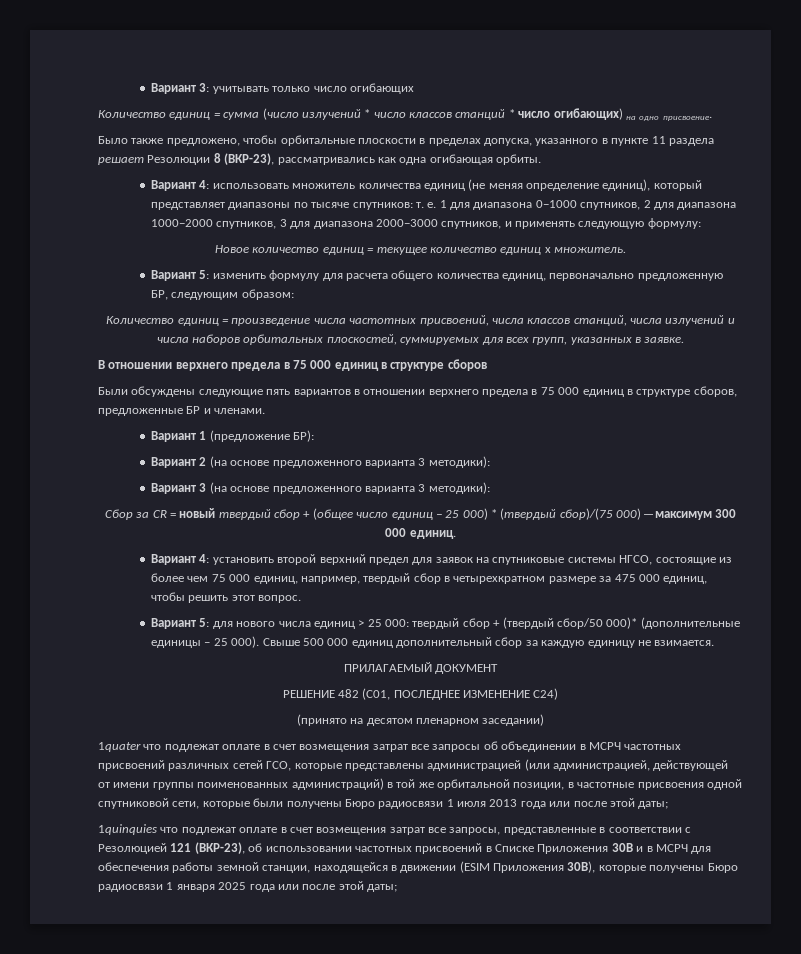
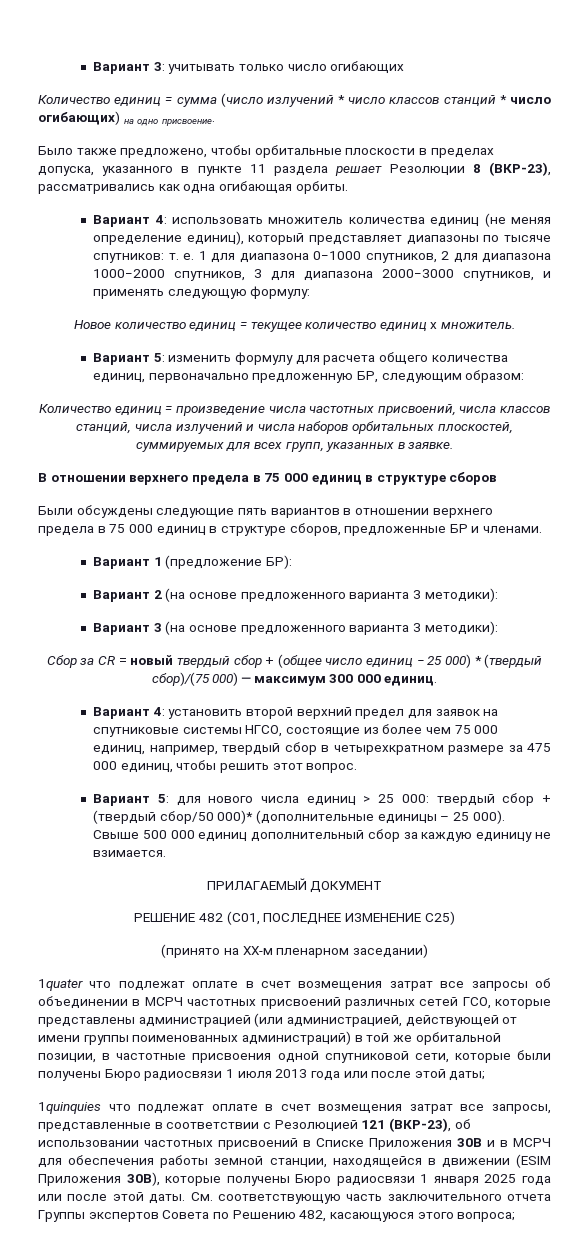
[533,688,559,700] C24) -> [424,911,455,925] C25)
[366,718,413,726] десятом -> [242,946,273,955] XX-м
[367,884,397,892] даты; -> [149,1192,551,1204] [38,1210,516,1222] даты. См. соответствующую часть заключительного отчета Группы экспертов Совета по Решению 482, касающуюся этого вопроса;

